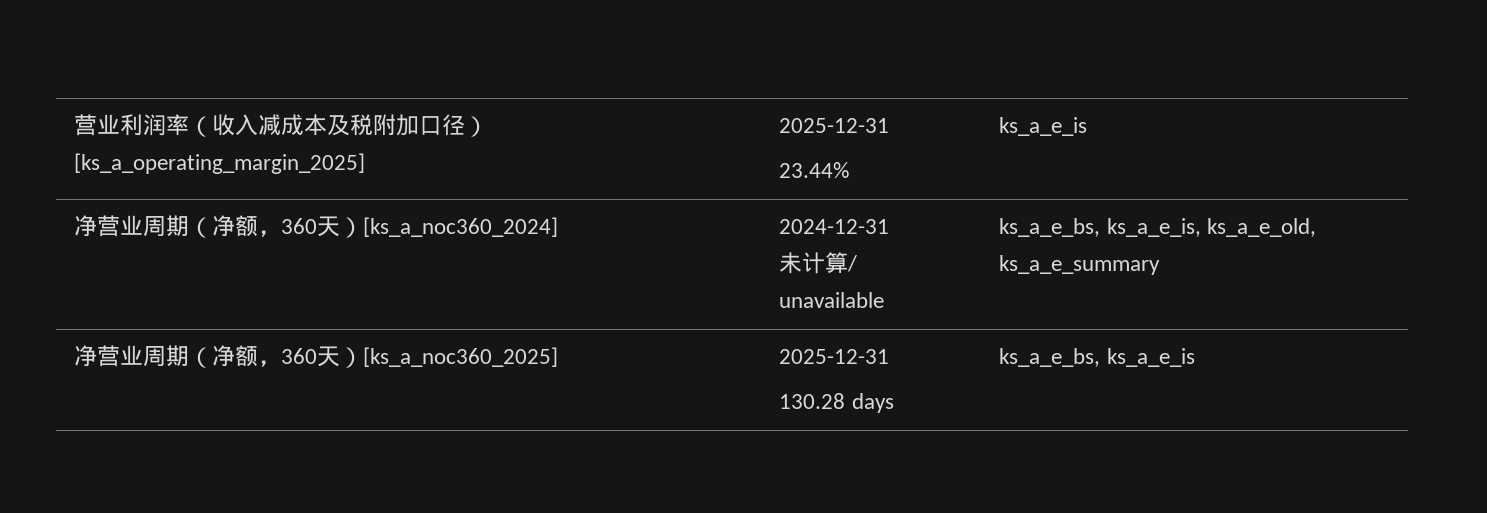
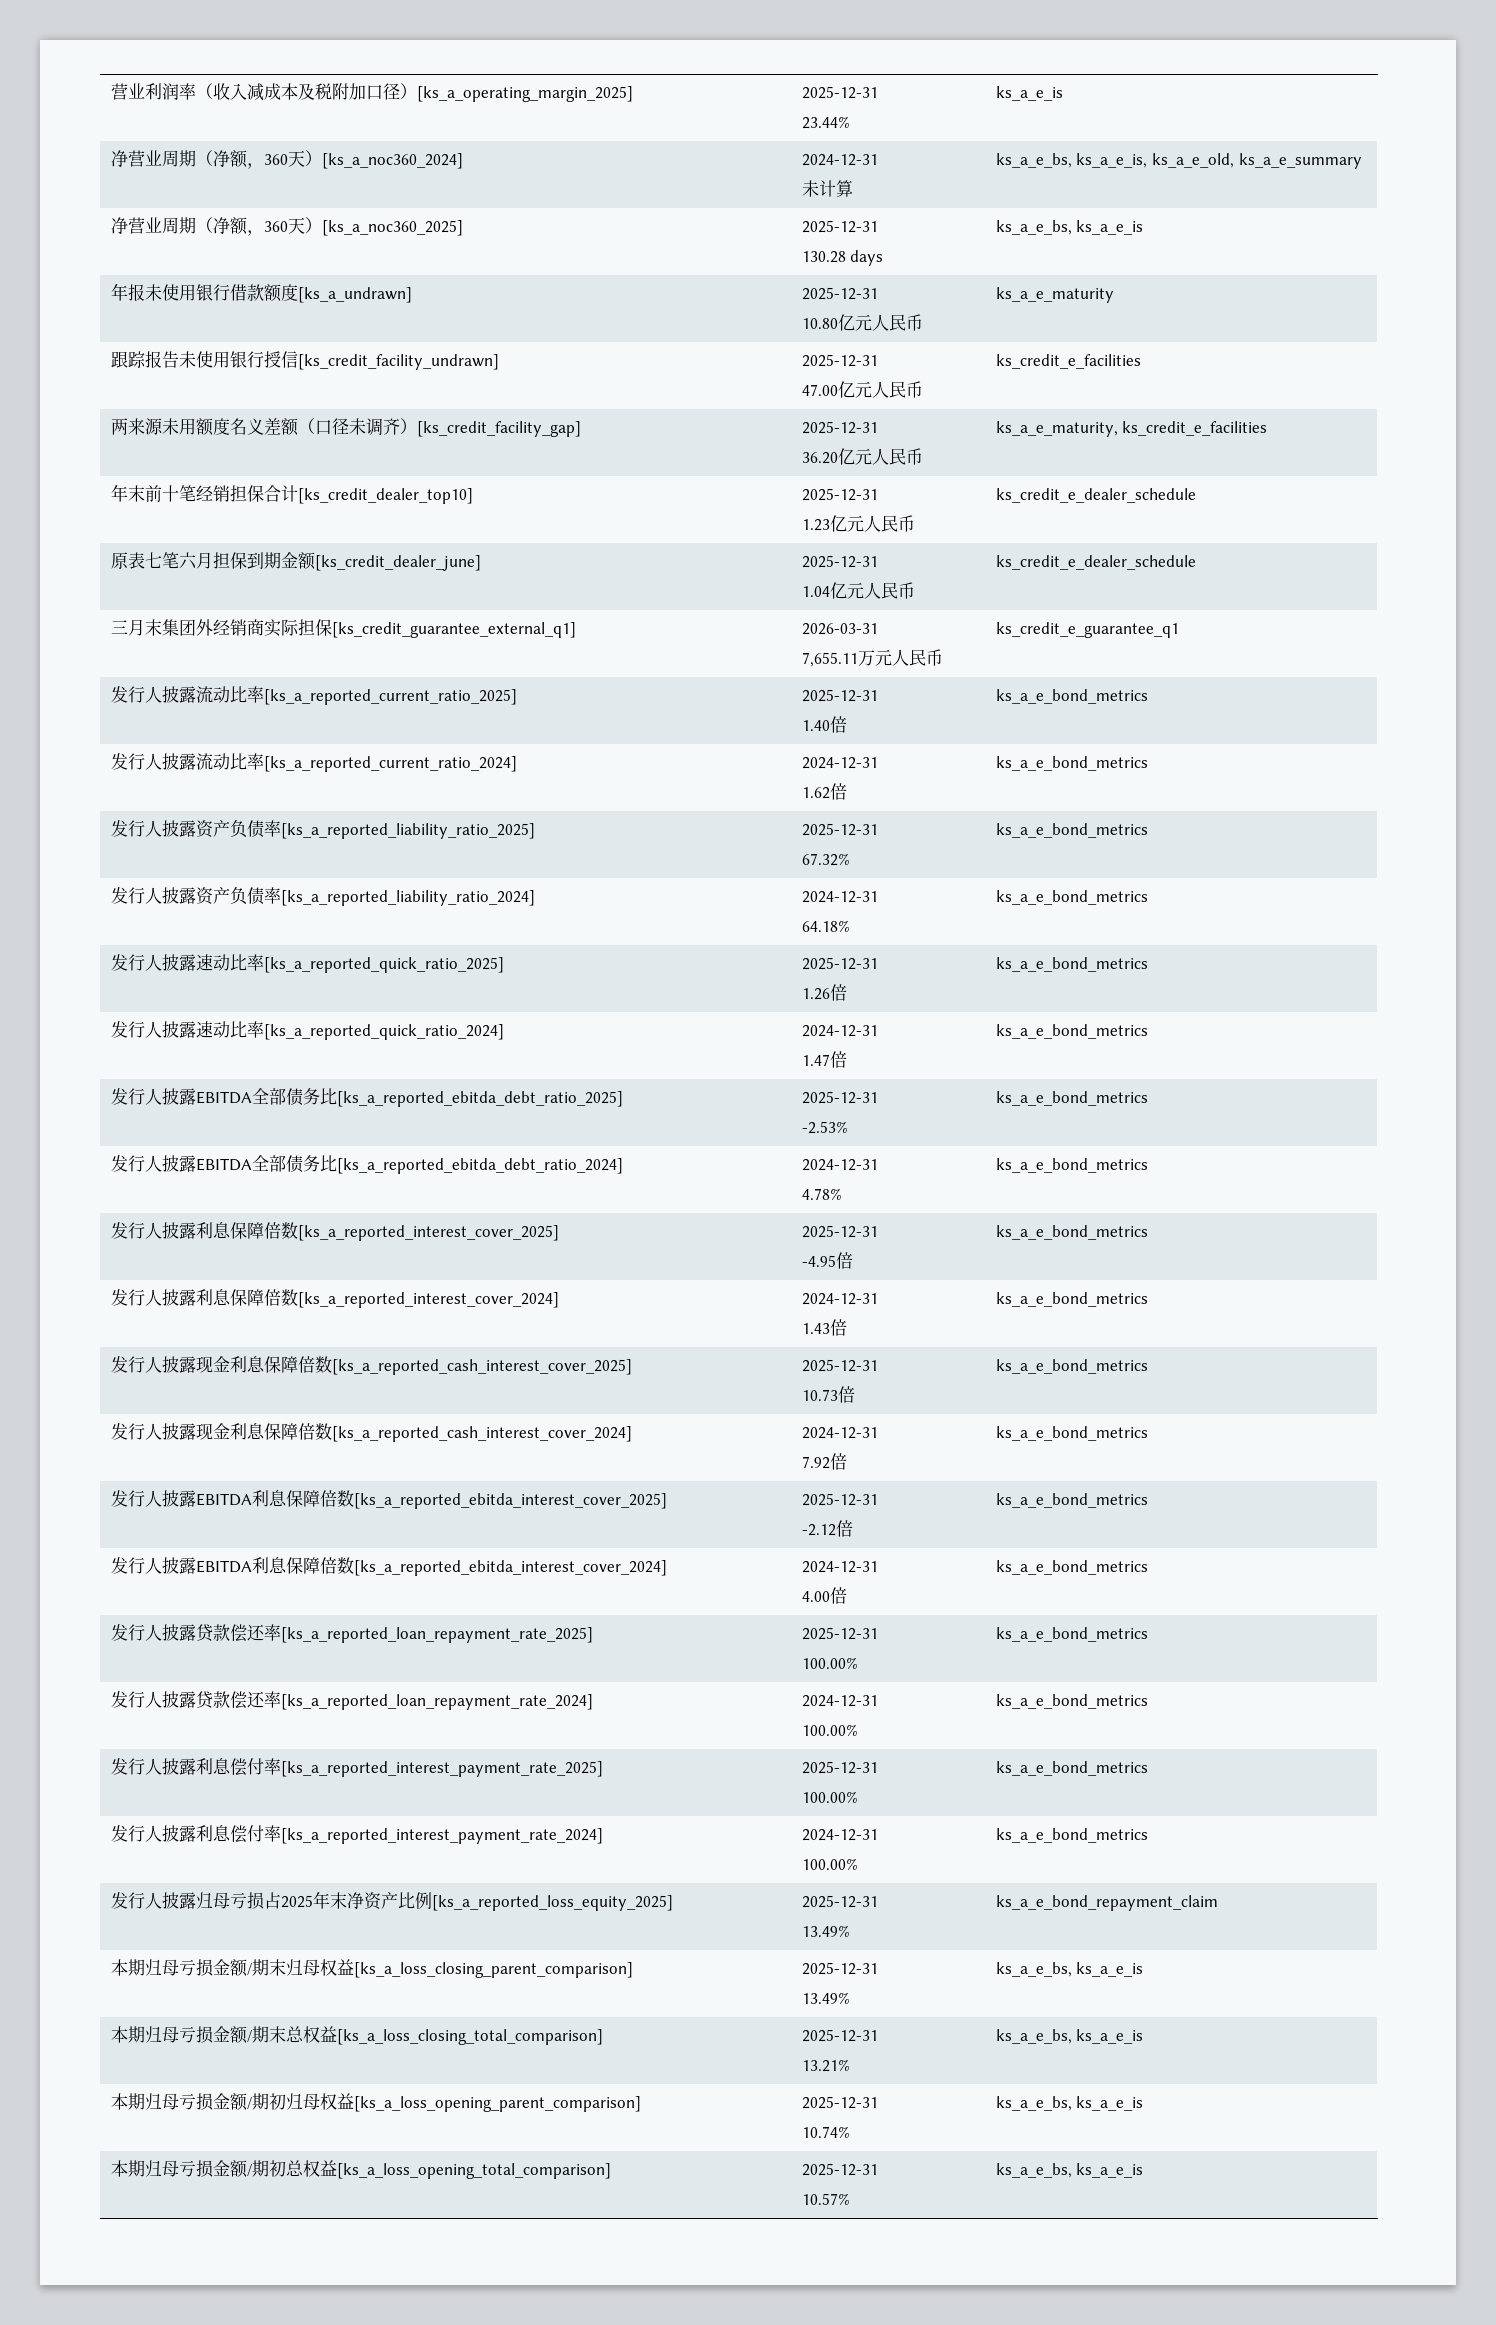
[847,255,858,272] [779,292,885,308] / unavailable -> (853, 188) none
(1195, 357) none -> [110,283,412,303] [801,287,878,300] [801,314,923,331] [995,287,1114,303] [110,351,499,370] [801,354,878,367] [801,381,923,398] [995,354,1141,369] [110,418,581,437] [801,421,878,434] [801,448,923,465] [995,421,1268,437] [110,484,473,504] [801,488,878,501] [801,515,915,532] [995,488,1196,503] [110,552,481,571] [801,555,878,568] [801,582,915,599] [995,555,1196,570] [110,619,576,638] [801,623,878,635] [801,649,943,667] [995,622,1179,638] [110,686,517,705] [801,689,878,702] [801,716,847,733] [995,689,1148,704] [110,753,517,772] [801,757,878,769] [801,783,847,800] [995,756,1148,771] [110,820,535,839] [801,823,878,836] [801,853,850,866] [995,823,1148,838] [110,887,535,906] [801,891,878,903] [801,920,850,932] [995,890,1148,905] [110,954,504,973] [801,957,878,970] [801,984,847,1001] [995,957,1148,972] [110,1021,504,1040] [801,1025,878,1037] [801,1051,847,1068] [995,1024,1148,1039] [110,1088,623,1107] [801,1091,878,1104] [801,1121,848,1134] [995,1091,1148,1106] [110,1155,623,1174] [801,1159,878,1171] [801,1188,842,1200] [995,1158,1148,1173] [110,1222,559,1241] [801,1225,878,1238] [801,1252,853,1269] [995,1225,1148,1240] [110,1289,559,1308] [801,1293,878,1305] [801,1319,847,1336] [995,1292,1148,1307] [110,1356,632,1375] [801,1359,878,1372] [801,1386,855,1403] [995,1359,1148,1374] [110,1423,632,1442] [801,1427,878,1439] [801,1453,847,1470] [995,1426,1148,1441] [110,1490,667,1509] [801,1493,878,1506] [801,1520,853,1537] [995,1493,1148,1508] [110,1557,667,1576] [801,1561,878,1573] [801,1587,847,1604] [995,1560,1148,1575] [110,1624,593,1643] [801,1627,878,1640] [801,1657,858,1669] [995,1627,1148,1642] [110,1691,593,1710] [801,1695,878,1707] [801,1724,858,1736] [995,1694,1148,1709] [110,1758,603,1777] [801,1761,878,1774] [801,1791,858,1803] [995,1761,1148,1776] [110,1825,603,1844] [801,1829,878,1841] [801,1858,858,1870] [995,1828,1148,1843] [110,1891,673,1911] [801,1895,878,1908] [801,1925,850,1937] [995,1895,1218,1911] [110,1959,633,1978] [801,1962,878,1975] [801,1992,850,2004] [995,1962,1144,1977] [110,2026,603,2045] [801,2029,878,2042] [801,2059,850,2072] [995,2029,1144,2044] [110,2093,641,2112] [801,2096,878,2109] [801,2126,850,2138] [995,2096,1144,2111] [110,2160,611,2179] [801,2163,878,2176] [801,2193,850,2205] [995,2163,1144,2178] // 年报未使用银行借款额度[ks_a_undrawn] | 2025-12-31 // 10.80亿元人民币 | ks_a_e_maturity // 跟踪报告未使用银行授信[ks_credit_facility_undrawn] | 2025-12-31 // 47.00亿元人民币 | ks_credit_e_facilities // 两来源未用额度名义差额（口径未调齐）[ks_credit_facility_gap] | 2025-12-31 // 36.20亿元人民币 | ks_a_e_maturity, ks_credit_e_facilities // 年末前十笔经销担保合计[ks_credit_dealer_top10] | 2025-12-31 // 1.23亿元人民币 | ks_credit_e_dealer_schedule // 原表七笔六月担保到期金额[ks_credit_dealer_june] | 2025-12-31 // 1.04亿元人民币 | ks_credit_e_dealer_schedule // 三月末集团外经销商实际担保[ks_credit_guarantee_external_q1] | 2026-03-31 // 7,655.11万元人民币 | ks_credit_e_guarantee_q1 // 发行人披露流动比率[ks_a_reported_current_ratio_2025] | 2025-12-31 // 1.40倍 | ks_a_e_bond_metrics // 发行人披露流动比率[ks_a_reported_current_ratio_2024] | 2024-12-31 // 1.62倍 | ks_a_e_bond_metrics // 发行人披露资产负债率[ks_a_reported_liability_ratio_2025] | 2025-12-31 // 67.32% | ks_a_e_bond_metrics // 发行人披露资产负债率[ks_a_reported_liability_ratio_2024] | 2024-12-31 // 64.18% | ks_a_e_bond_metrics // 发行人披露速动比率[ks_a_reported_quick_ratio_2025] | 2025-12-31 // 1.26倍 | ks_a_e_bond_metrics // 发行人披露速动比率[ks_a_reported_quick_ratio_2024] | 2024-12-31 // 1.47倍 | ks_a_e_bond_metrics // 发行人披露EBITDA全部债务比[ks_a_reported_ebitda_debt_ratio_2025] | 2025-12-31 // ‑2.53% | ks_a_e_bond_metrics // 发行人披露EBITDA全部债务比[ks_a_reported_ebitda_debt_ratio_2024] | 2024-12-31 // 4.78% | ks_a_e_bond_metrics // 发行人披露利息保障倍数[ks_a_reported_interest_cover_2025] | 2025-12-31 // ‑4.95倍 | ks_a_e_bond_metrics // 发行人披露利息保障倍数[ks_a_reported_interest_cover_2024] | 2024-12-31 // 1.43倍 | ks_a_e_bond_metrics // 发行人披露现金利息保障倍数[ks_a_reported_cash_interest_cover_2025] | 2025-12-31 // 10.73倍 | ks_a_e_bond_metrics // 发行人披露现金利息保障倍数[ks_a_reported_cash_interest_cover_2024] | 2024-12-31 // 7.92倍 | ks_a_e_bond_metrics // 发行人披露EBITDA利息保障倍数[ks_a_reported_ebitda_interest_cover_2025] | 2025-12-31 // ‑2.12倍 | ks_a_e_bond_metrics // 发行人披露EBITDA利息保障倍数[ks_a_reported_ebitda_interest_cover_2024] | 2024-12-31 // 4.00倍 | ks_a_e_bond_metrics // 发行人披露贷款偿还率[ks_a_reported_loan_repayment_rate_2025] | 2025-12-31 // 100.00% | ks_a_e_bond_metrics // 发行人披露贷款偿还率[ks_a_reported_loan_repayment_rate_2024] | 2024-12-31 // 100.00% | ks_a_e_bond_metrics // 发行人披露利息偿付率[ks_a_reported_interest_payment_rate_2025] | 2025-12-31 // 100.00% | ks_a_e_bond_metrics // 发行人披露利息偿付率[ks_a_reported_interest_payment_rate_2024] | 2024-12-31 // 100.00% | ks_a_e_bond_metrics // 发行人披露归母亏损占2025年末净资产比例[ks_a_reported_loss_equity_2025] | 2025-12-31 // 13.49% | ks_a_e_bond_repayment_claim // 本期归母亏损金额/期末归母权益[ks_a_loss_closing_parent_comparison] | 2025-12-31 // 13.49% | ks_a_e_bs, ks_a_e_is // 本期归母亏损金额/期末总权益[ks_a_loss_closing_total_comparison] | 2025-12-31 // 13.21% | ks_a_e_bs, ks_a_e_is // 本期归母亏损金额/期初归母权益[ks_a_loss_opening_parent_comparison] | 2025-12-31 // 10.74% | ks_a_e_bs, ks_a_e_is // 本期归母亏损金额/期初总权益[ks_a_loss_opening_total_comparison] | 2025-12-31 // 10.57% | ks_a_e_bs, ks_a_e_is

